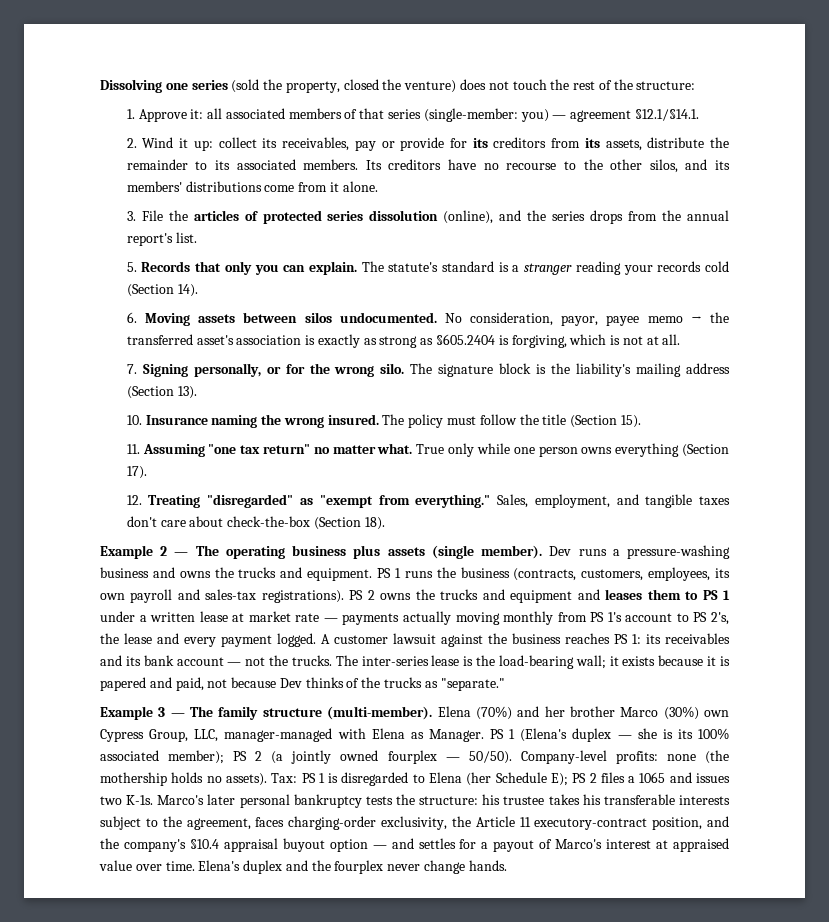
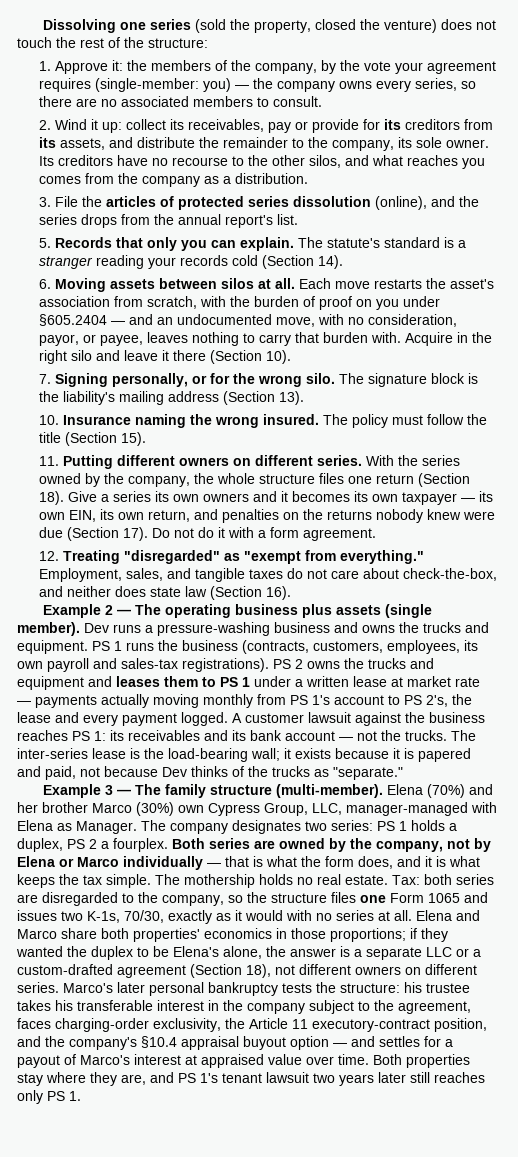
[207,108,699,122] all associated members of that series (single-member: you) — agreement §12.1/§14.1. -> [126,60,496,74] [38,78,476,92] [38,96,322,107] the members of the company, by the vote your agreement requires (single-member: you) — the company owns every series, so there are no associated members to consult.
(642, 145) none -> [108,137,133,148] and
[214,159,359,170] its associated members. -> [307,137,489,151] the company, its sole owner.
[714,160,730,170] [126,181,378,192] its members' distributions come from it alone. -> [371,155,485,169] [38,173,308,187] what reaches you comes from the company as a distribution.
[339,312,730,326] [126,334,681,348] undocumented. No consideration, payor, payee memo → the transferred asset's association is exactly as strong as §605.2404 is forgiving, which is not at all. -> [257,278,494,289] [38,296,440,310] [38,314,457,327] [38,332,492,346] [38,350,291,364] at all. Each move restarts the asset's association from scratch, with the burden of proof on you under §605.2404 — and an undocumented move, with no consideration, payor, or payee, leaves nothing to carry that burden with. Acquire in the right silo and leave it there (Section 10).
[142,443,730,457] [126,466,147,479] Assuming "one tax return" no matter what. True only while one person owns everything (Section 17). -> [62,455,460,469] [38,473,470,487] [38,491,493,505] [38,509,495,523] [38,527,376,541] Putting different owners on different series. With the series owned by the company, the whole structure files one return (Section 18). Give a series its own owners and it becomes its own taxpayer — its own EIN, its own return, and penalties on the returns nobody knew were due (Section 17). Do not do it with a form agreement.
[496,494,610,508] Sales, employment, -> [38,568,163,582] Employment, sales,
[126,516,385,530] don't care about check-the-box (Section 18). -> [286,568,497,581] [38,586,291,600] do not care about check-the-box, and neither does state law (Section 16).
[490,728,729,742] [100,750,730,764] [100,772,730,786] [100,795,154,805] PS 1 (Elena's duplex — she is its 100% associated member); PS 2 (a jointly owned fourplex — 50/50). Company-level profits: none (the mothership holds no assets). Tax: PS 1 is disregarded to Elena (her Schedule E); PS 2 files a 1065 and issues two K-1s. -> [141,820,457,834] [17,838,491,852] [17,856,480,870] [17,874,494,888] [17,892,488,906] [17,910,480,924] [17,928,448,942] [16,946,481,960] [17,964,477,978] [17,982,59,993] The company designates two series: PS 1 holds a duplex, PS 2 a fourplex. Both series are owned by the company, not by Elena or Marco individually — that is what the form does, and it is what keeps the tax simple. The mothership holds no real estate. Tax: both series are disregarded to the company, so the structure files one Form 1065 and issues two K-1s, 70/30, exactly as it would with no series at all. Elena and Marco share both properties' economics in those proportions; if they wanted the duplex to be Elena's alone, the answer is a separate LLC or a custom-drafted agreement (Section 18), not different owners on different series.
[678,795,730,805] interests -> [157,1000,305,1014] interest in the company
[198,860,507,874] Elena's duplex and the fourplex never change hands. -> [373,1054,470,1068] [17,1072,485,1086] [17,1090,81,1104] Both properties stay where they are, and PS 1's tenant lawsuit two years later still reaches only PS 1.

